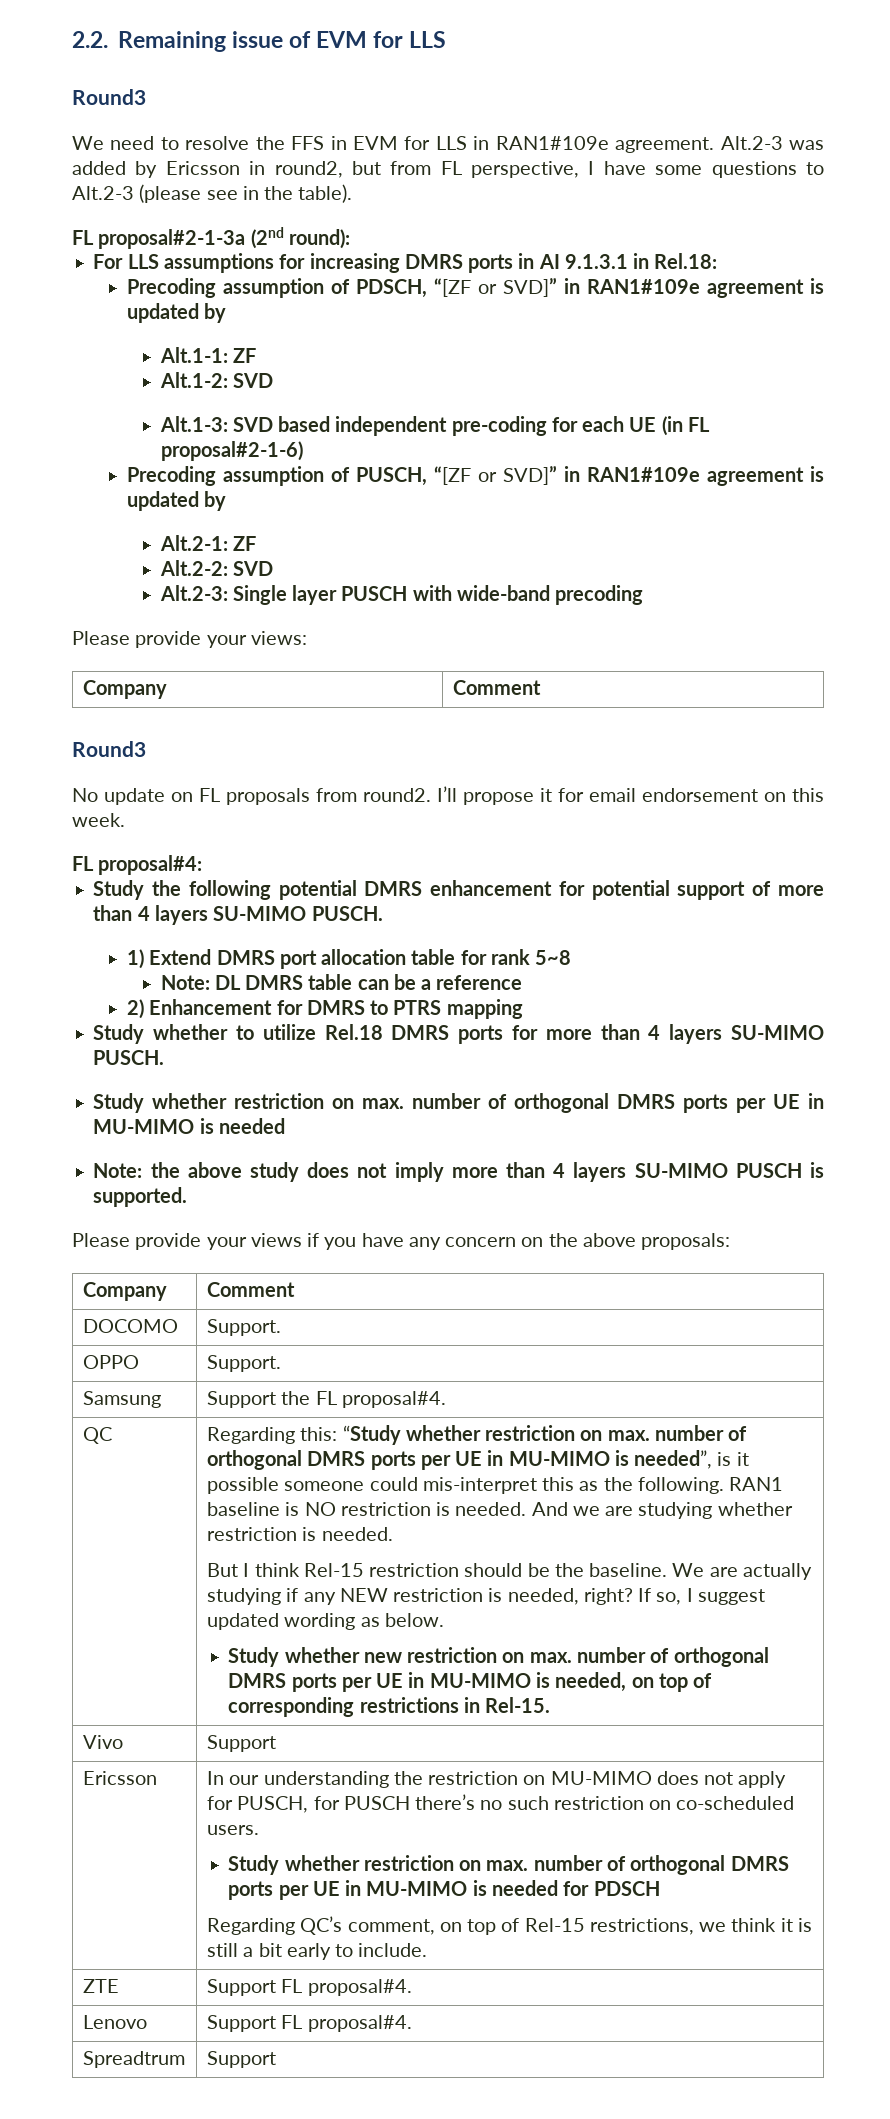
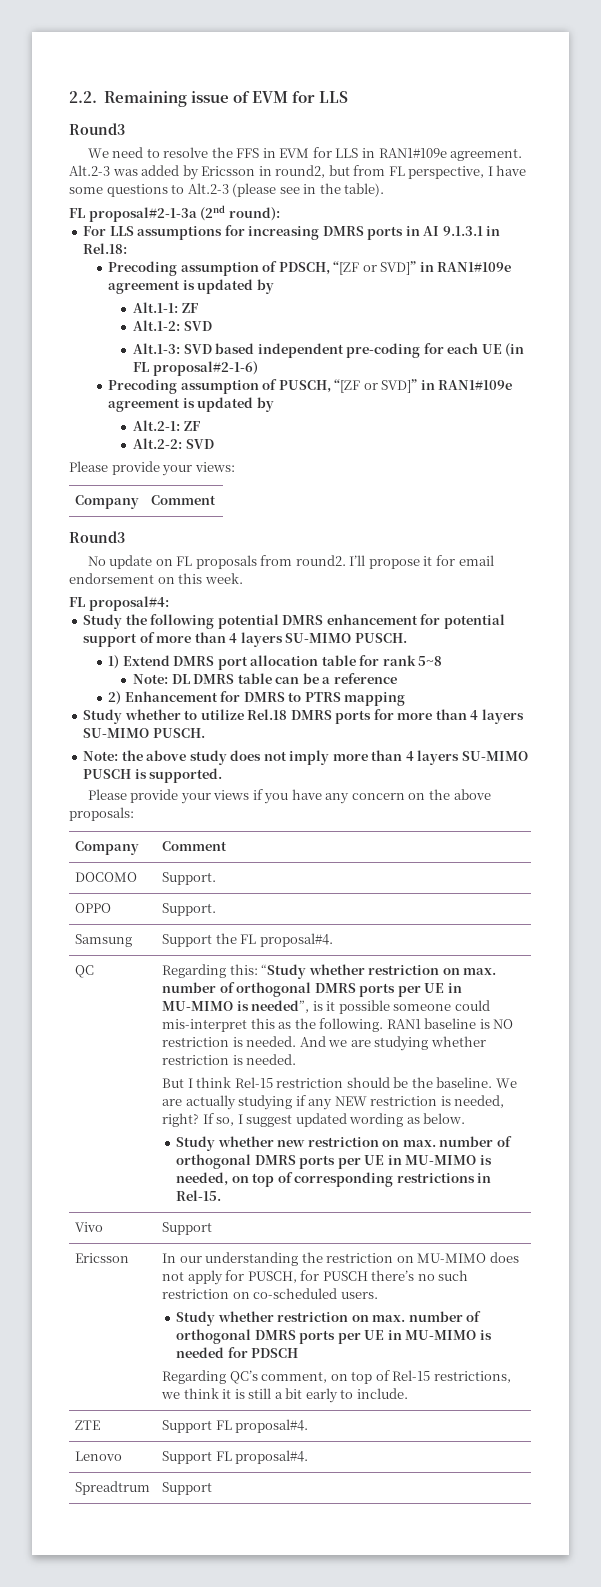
[159,585,644,605] // Alt.2-3: Single layer PUSCH with wide-band precoding -> (214, 444) none
[93,1093,824,1113] [93,1118,285,1134] // Study whether restriction on max. number of orthogonal DMRS ports per UE in MU-MIMO is needed -> (205, 733) none

